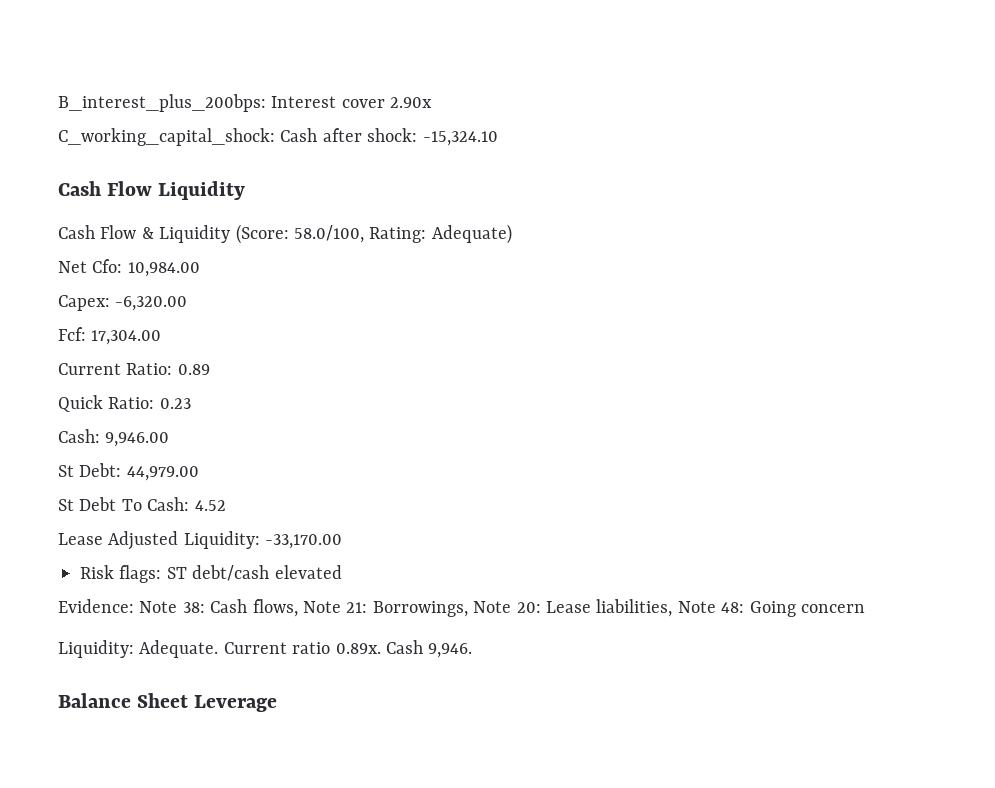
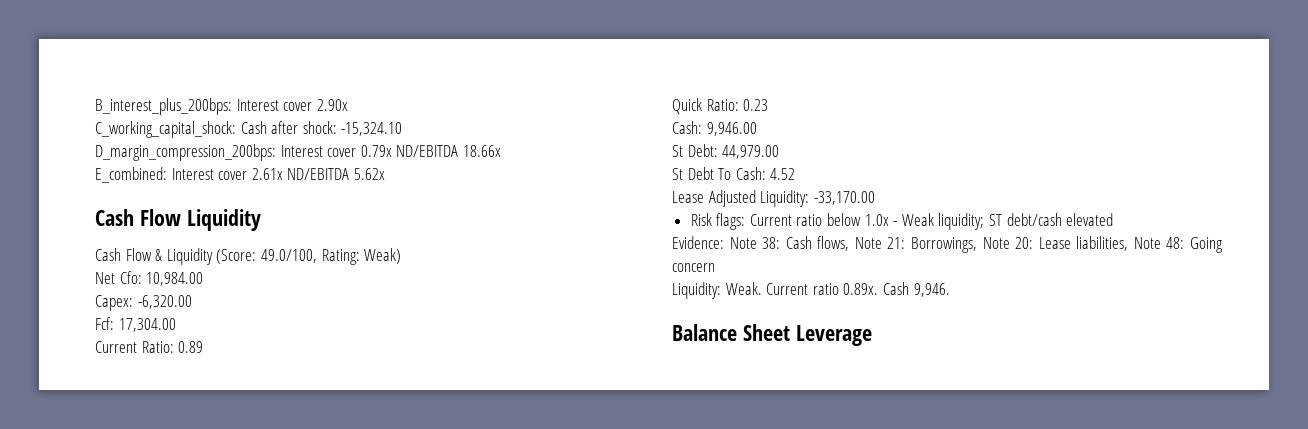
(498, 138) none -> [95,144,501,161] [95,167,385,183] // D_margin_compression_200bps: Interest cover 0.79x ND/EBITDA 18.66x // E_combined: Interest cover 2.61x ND/EBITDA 5.62x
[294,224,512,244] 58.0/100, Rating: Adequate) -> [260,248,402,265] 49.0/100, Rating: Weak)
(162, 574) none -> [749,213,985,230] Current ratio below 1.0x - Weak liquidity;
[139,640,219,658] Adequate. -> [725,282,762,295] Weak.

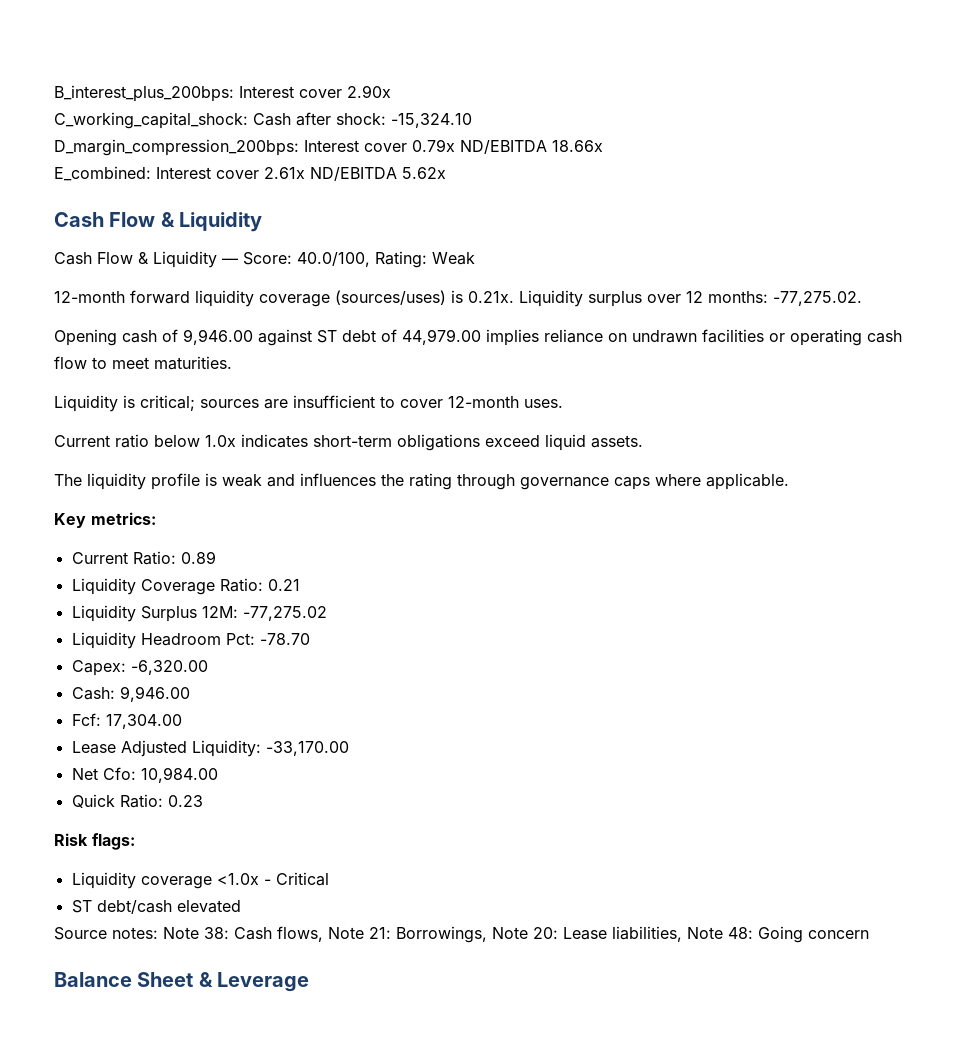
(181, 217) none -> [160,212,175,227] &
[216,248,402,265] [95,271,204,286] [95,295,192,311] [95,317,176,332] [95,341,204,353] [672,98,769,114] [672,121,757,136] [672,144,780,159] [672,167,796,180] [672,190,875,207] [690,213,985,230] (Score: 49.0/100, Rating: Weak) // Net Cfo: 10,984.00 // Capex: -6,320.00 // Fcf: 17,304.00 // Current Ratio: 0.89 // Quick Ratio: 0.23 // Cash: 9,946.00 // St Debt: 44,979.00 // St Debt To Cash: 4.52 // Lease Adjusted Liquidity: -33,170.00 // Risk flags: Current ratio below 1.0x - Weak liquidity; -> [222,251,475,268] [54,290,862,307] [54,329,902,346] [54,356,232,370] [54,395,563,412] [54,434,643,451] [54,473,789,490] [54,512,156,528] [71,551,216,565] [71,578,300,595] [71,605,327,622] [71,632,310,649] [71,660,208,676] [71,686,190,702] [71,713,182,729] [71,740,349,757] [71,767,218,783] [71,794,203,808] [54,833,135,850] [71,872,329,889] — Score: 40.0/100, Rating: Weak // 12-month forward liquidity coverage (sources/uses) is 0.21x. Liquidity surplus over 12 months: -77,275.02. // Opening cash of 9,946.00 against ST debt of 44,979.00 implies reliance on undrawn facilities or operating cash flow to meet maturities. // Liquidity is critical; sources are insufficient to cover 12-month uses. // Current ratio below 1.0x indicates short-term obligations exceed liquid assets. // The liquidity profile is weak and influences the rating through governance caps where applicable. // Key metrics: // Current Ratio: 0.89 // Liquidity Coverage Ratio: 0.21 // Liquidity Surplus 12M: -77,275.02 // Liquidity Headroom Pct: -78.70 // Capex: -6,320.00 // Cash: 9,946.00 // Fcf: 17,304.00 // Lease Adjusted Liquidity: -33,170.00 // Net Cfo: 10,984.00 // Quick Ratio: 0.23 // Risk flags: // Liquidity coverage <1.0x - Critical //
[672,236,724,249] Evidence: -> [54,927,158,940] Source notes:
[672,282,950,299] // Liquidity: Weak. Current ratio 0.89x. Cash 9,946. -> (869, 934) none
(790, 332) none -> [198,972,213,987] &

